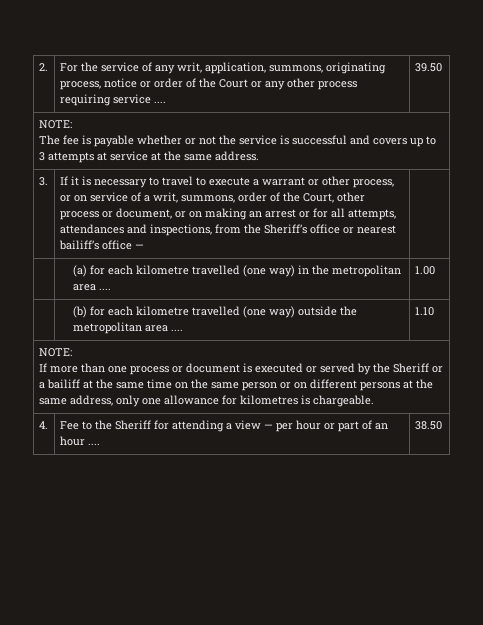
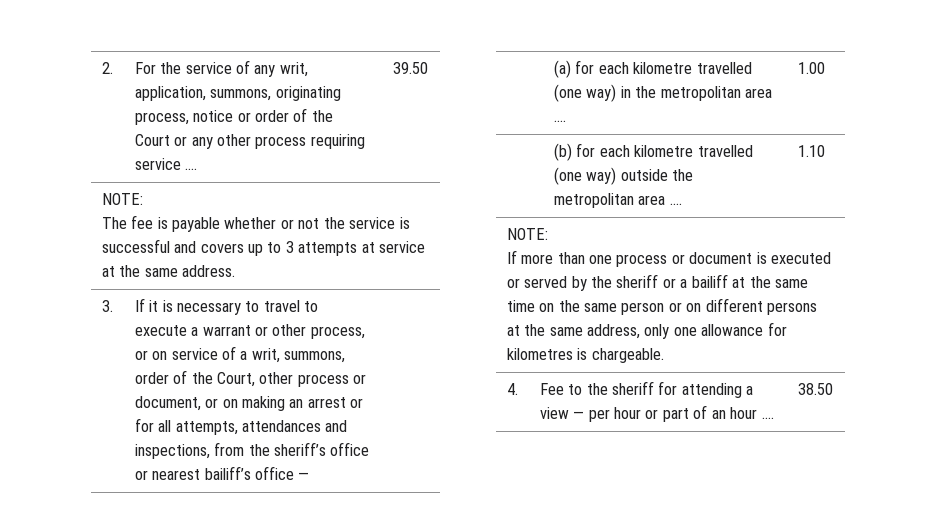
[263,224,307,234] Sheriff’s -> [274,442,327,456] sheriff’s
[392,363,429,373] Sheriff -> [616,274,659,288] sheriff
[114,420,151,430] Sheriff -> [612,381,655,395] sheriff

